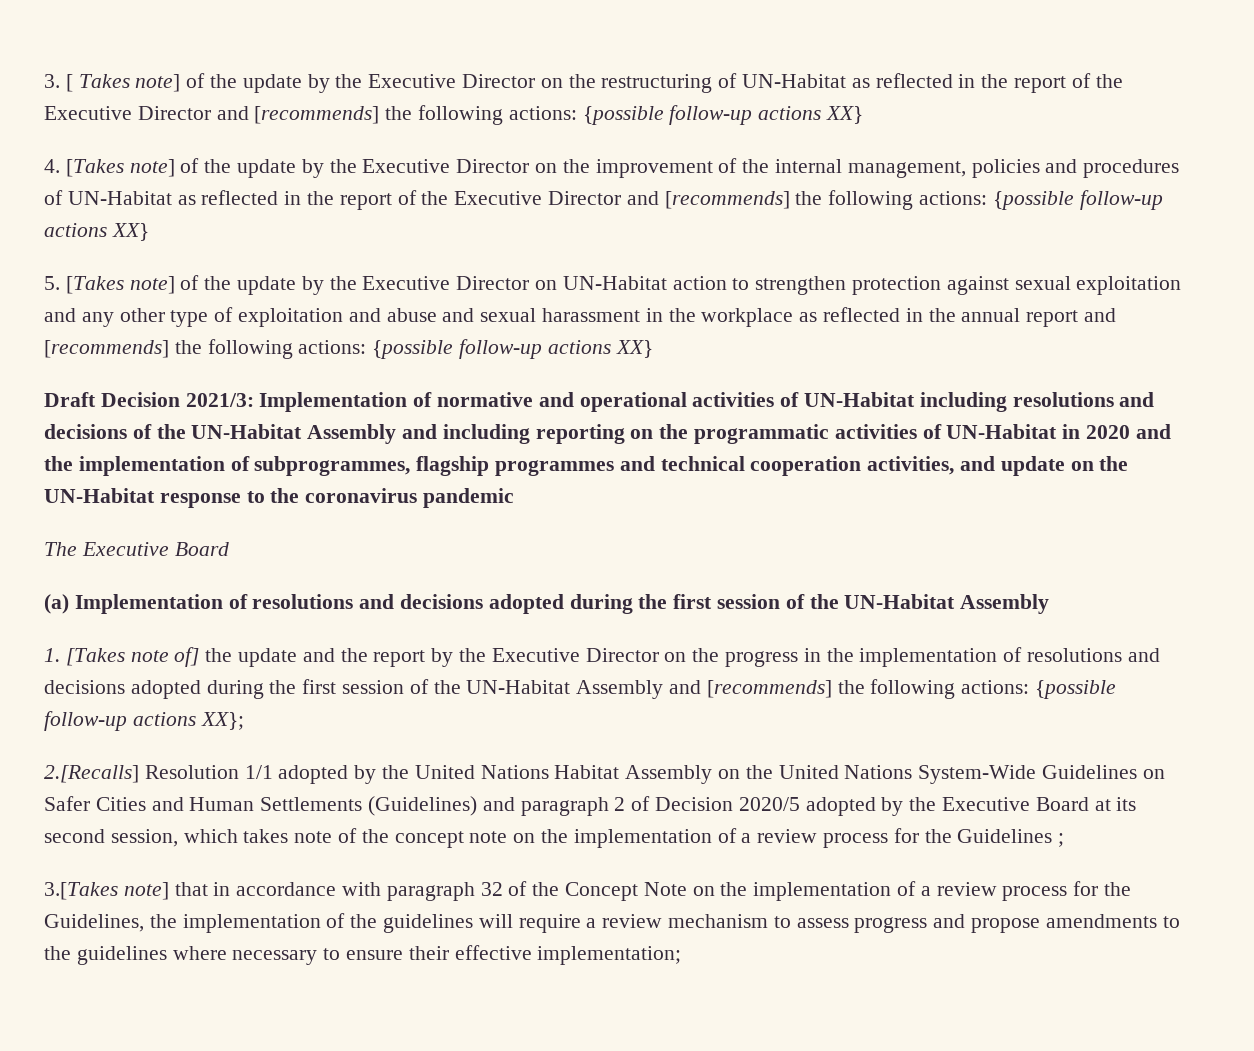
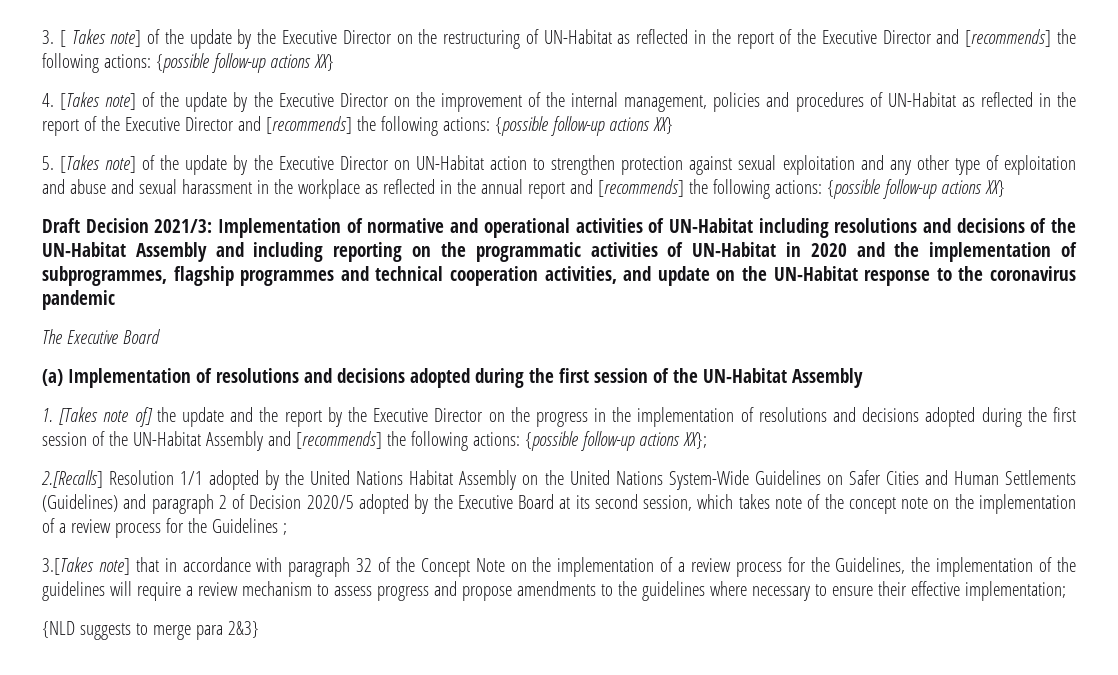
(682, 955) none -> [42,621,259,640] // {NLD suggests to merge para 2&3}

